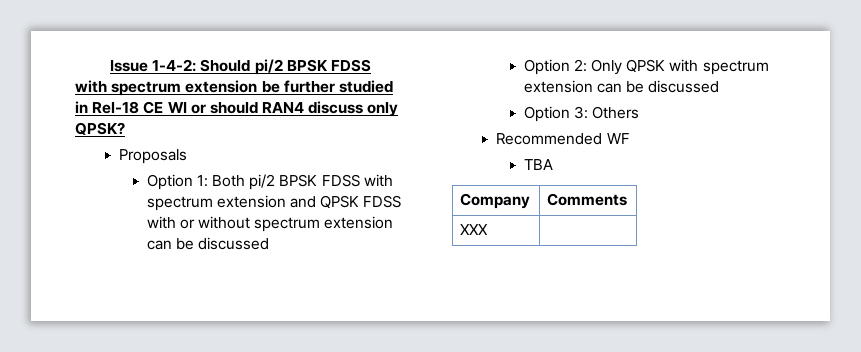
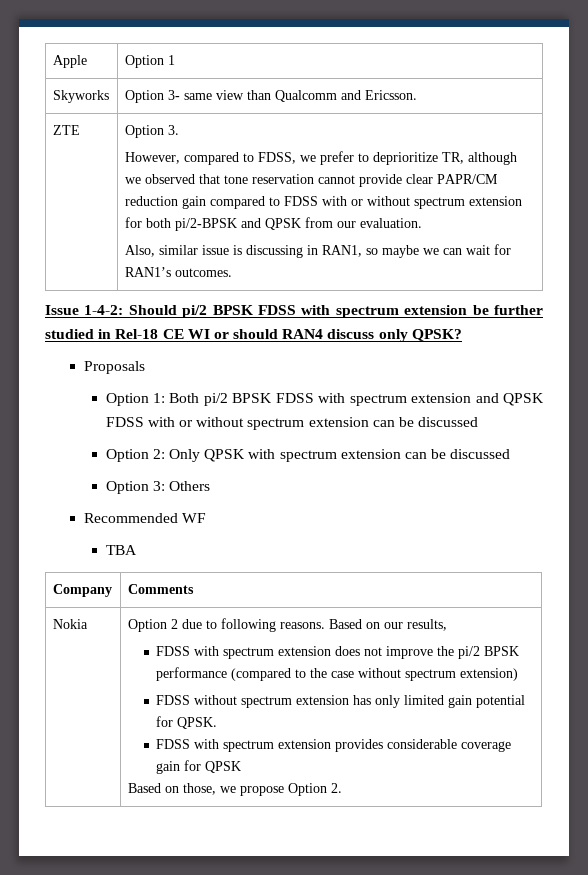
(110, 66) none -> [52,55,87,68] [124,55,175,68] [52,90,109,103] [124,90,417,103] [52,125,80,135] [124,125,179,138] [124,151,517,165] [124,174,498,187] [124,196,522,209] [124,217,422,231] [124,244,511,258] [124,267,232,277] Apple | Option 1 // Skyworks | Option 3- same view than Qualcomm and Ericsson. // ZTE | Option 3. // However, compared to FDSS, we prefer to deprioritize TR, although we observed that tone reservation cannot provide clear PAPR/CM reduction gain compared to FDSS with or without spectrum extension for both pi/2-BPSK and QPSK from our evaluation. // Also, similar issue is discussing in RAN1, so maybe we can wait for RAN1’s outcomes. //
[460,224,489,235] XXX | -> [52,619,88,629] [127,618,447,632] [156,646,520,659] [156,667,519,681] [156,695,526,708] [156,716,218,729] [156,739,512,752] [156,760,242,774] [127,783,342,796] Nokia | Option 2 due to following reasons. Based on our results, // FDSS with spectrum extension does not improve the pi/2 BPSK performance (compared to the case without spectrum extension) // FDSS without spectrum extension has only limited gain potential for QPSK. // FDSS with spectrum extension provides considerable coverage gain for QPSK // Based on those, we propose Option 2.

